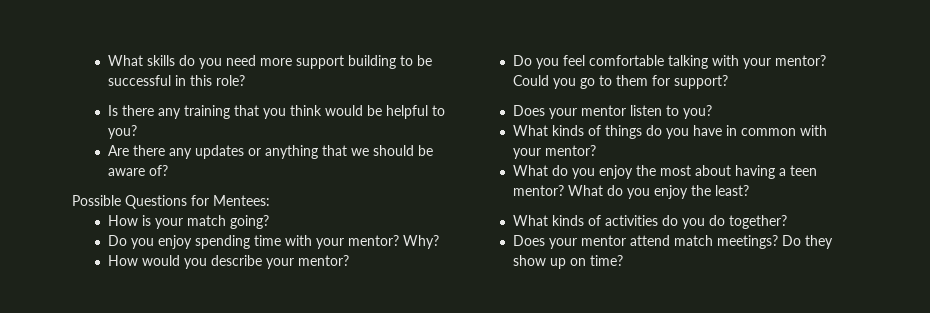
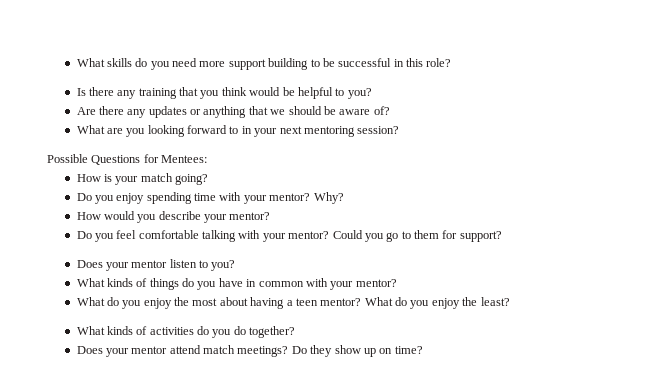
(168, 170) none -> [76,125,400,137] // What are you looking forward to in your next mentoring session?

